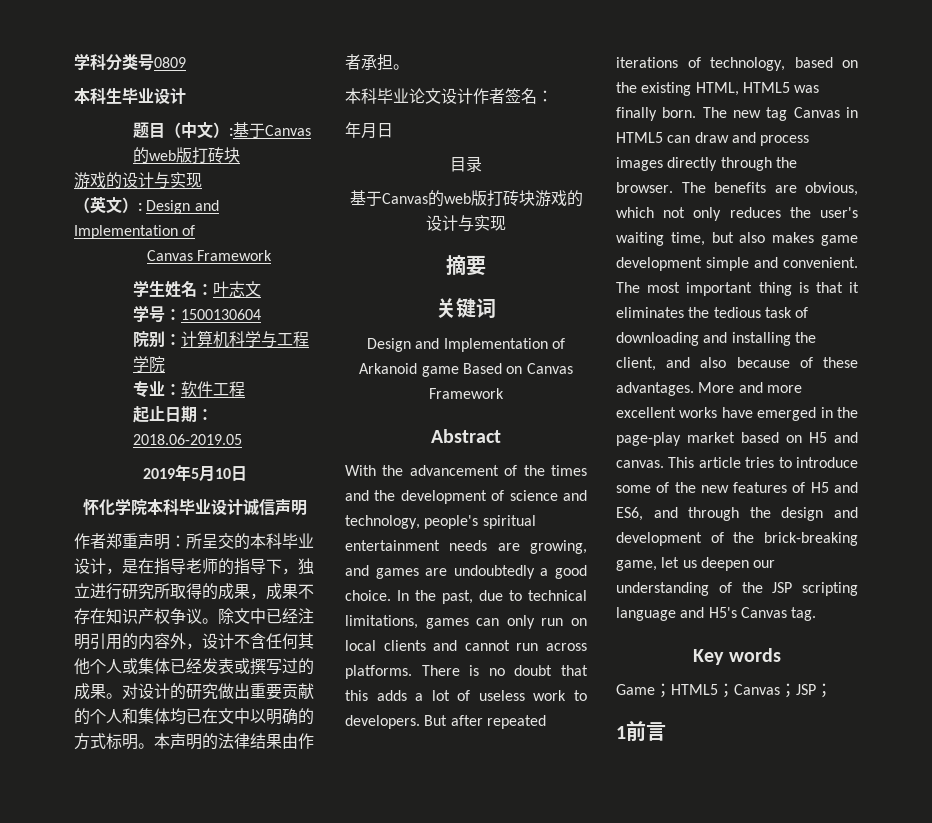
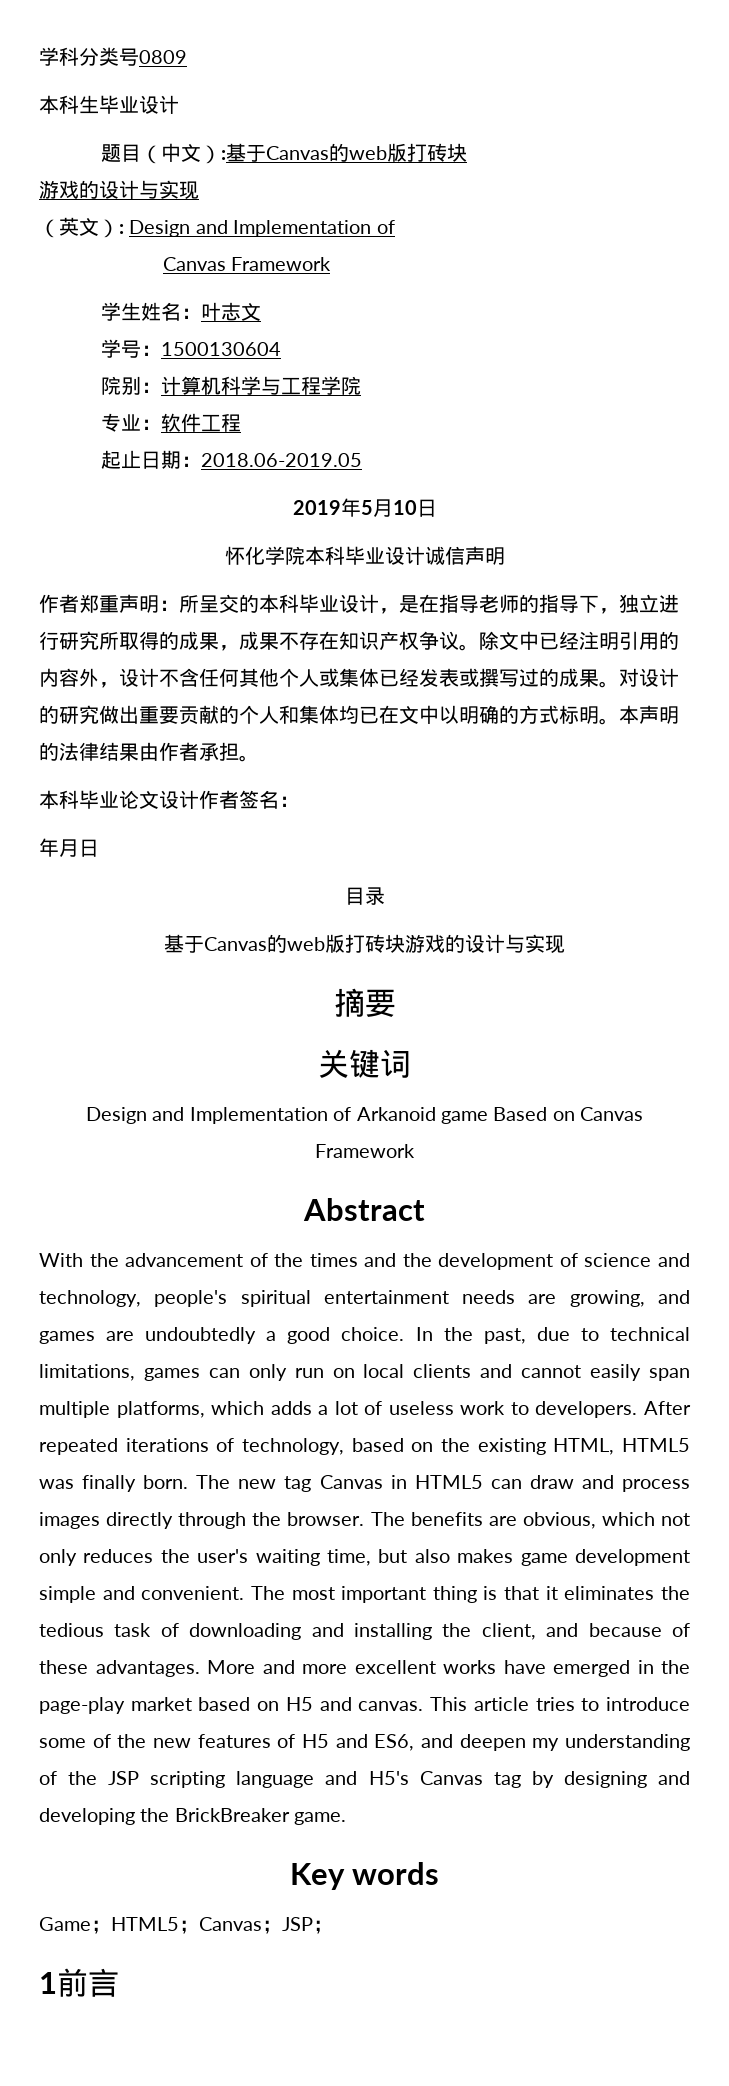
[516,643,587,651] [345,665,588,679] [345,690,368,701] run across platforms. There is no doubt that this -> [590,1364,690,1381] [39,1401,265,1418] easily span multiple platforms, which
[424,715,483,726] But after -> [644,1401,692,1415] After
[700,357,727,368] also -> (579, 1630) none
[688,507,858,521] [616,532,858,546] [616,557,776,571] through the design and development of the brick-breaking game, let us deepen our -> [459,1734,560,1751] deepen my
[791,607,817,621] tag. -> [493,1771,691,1788] [39,1808,347,1825] tag by designing and developing the BrickBreaker game.

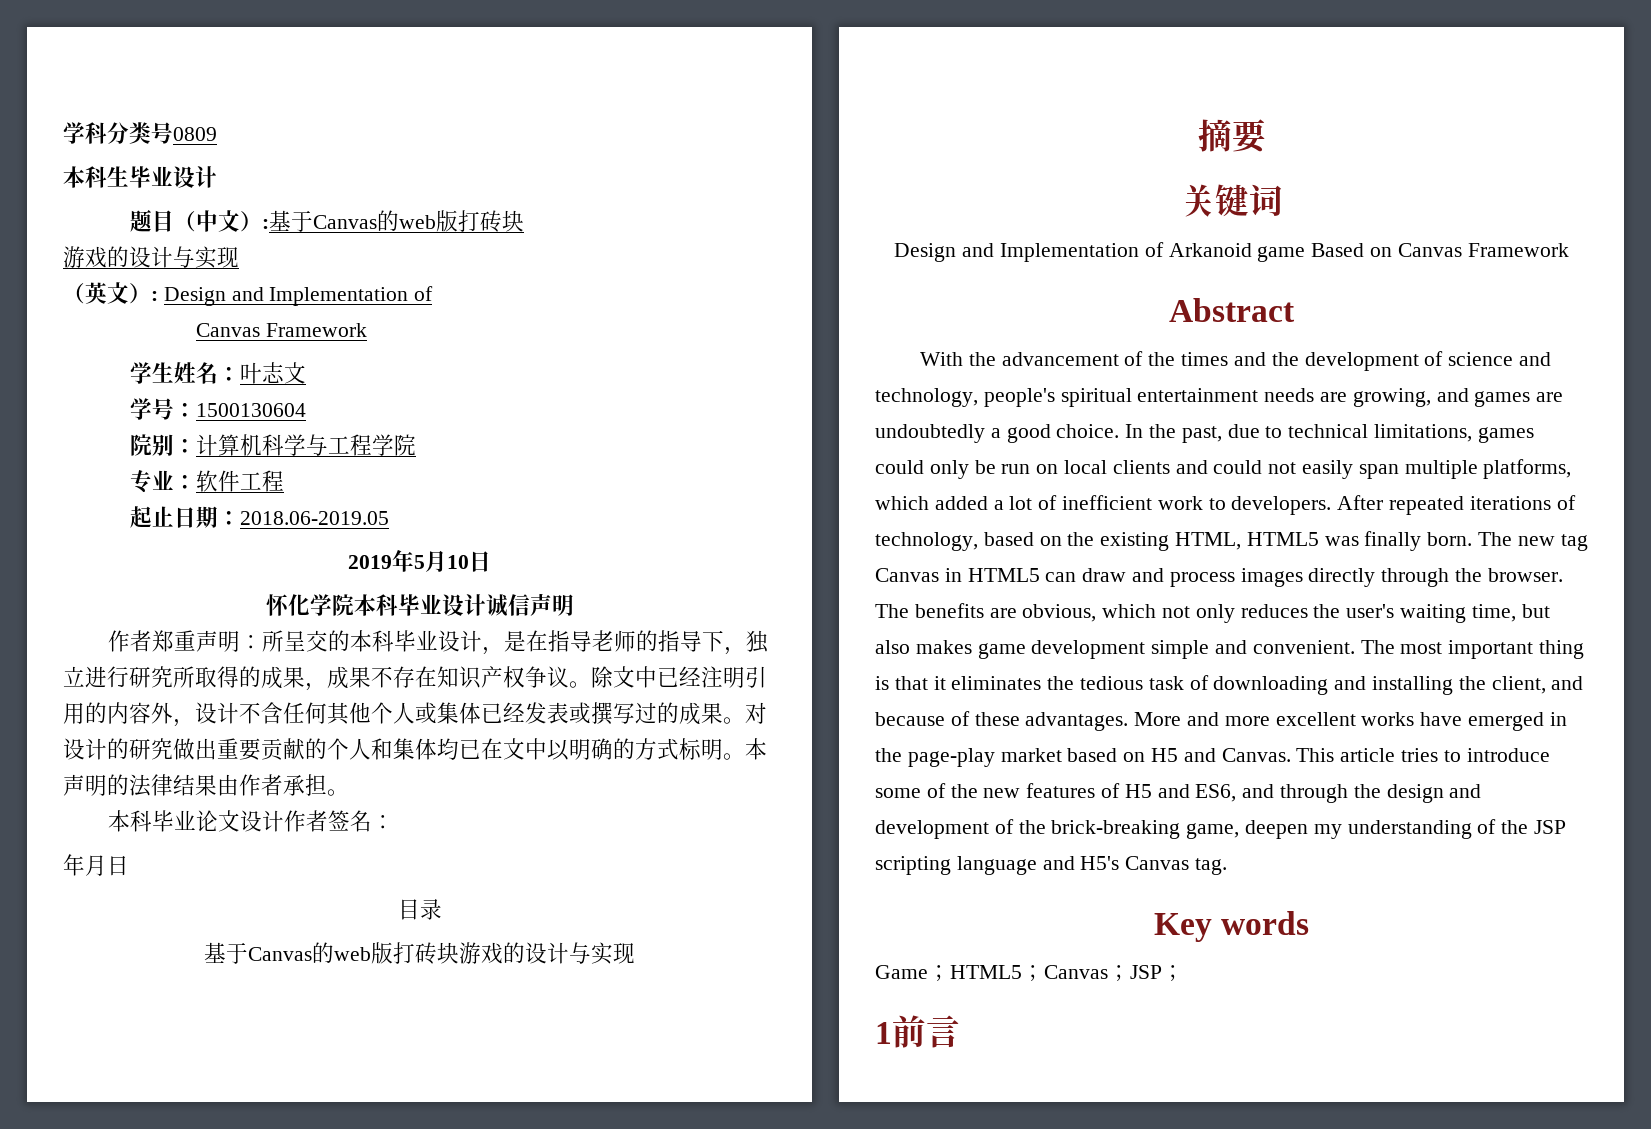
[208,1364,287,1381] can only -> [875,460,996,479] could only be
[521,1365,582,1378] cannot -> [1213,460,1297,474] could not
[270,1401,312,1415] adds -> [934,496,988,510] added
[388,1401,454,1415] useless -> [1062,495,1153,510] inefficient
[358,1701,424,1711] canvas. -> [1221,748,1291,762] Canvas.
(454, 1741) none -> [1280,784,1482,803] [875,819,1240,839] through the design and development of the brick-breaking game,
[493,1771,691,1788] [39,1808,347,1825] tag by designing and developing the BrickBreaker game. -> [1195,858,1228,875] tag.

